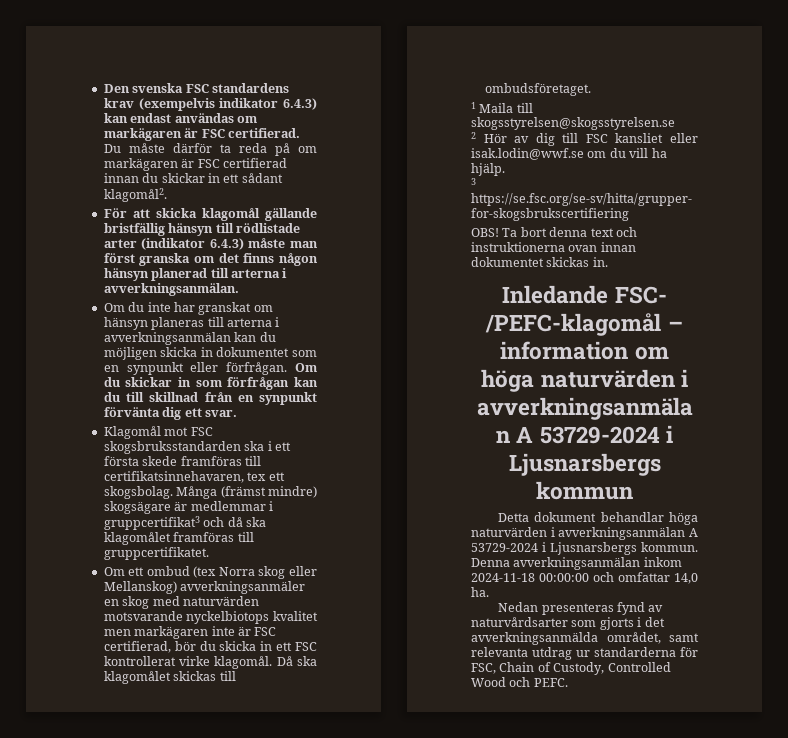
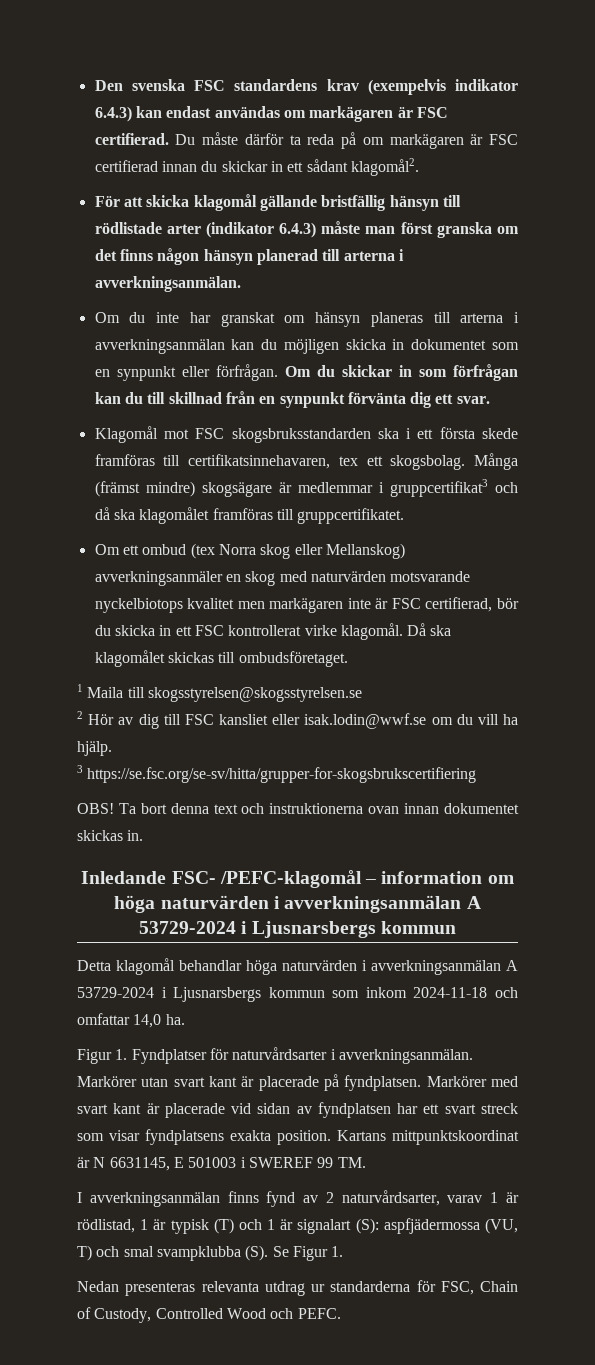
[534,512,597,522] dokument -> [116,958,175,975] klagomål
[641,542,698,552] [471,557,641,570] kommun. Denna avverkningsanmälan -> [268,987,360,998] kommun som
[539,573,589,582] 00:00:00 -> (488, 992) none
[498,602,664,615] [471,617,665,630] [471,632,699,645] Nedan presenteras fynd av naturvårdsarter som gjorts i det avverkningsanmälda området, samt -> [77,1047,473,1064] [77,1074,518,1091] [77,1102,518,1118] [77,1129,519,1145] [77,1157,366,1171] [77,1190,519,1207] [77,1218,518,1234] [77,1245,344,1261] [77,1281,196,1296] Figur 1. Fyndplatser för naturvårdsarter i avverkningsanmälan. Markörer utan svart kant är placerade på fyndplatsen. Markörer med svart kant är placerade vid sidan av fyndplatsen har ett svart streck som visar fyndplatsens exakta position. Kartans mittpunktskoordinat är N 6631145, E 501003 i SWEREF 99 TM. // I avverkningsanmälan finns fynd av 2 naturvårdsarter, varav 1 är rödlistad, 1 är typisk (T) och 1 är signalart (S): aspfjädermossa (VU, T) och smal svampklubba (S). Se Figur 1. // Nedan presenteras

